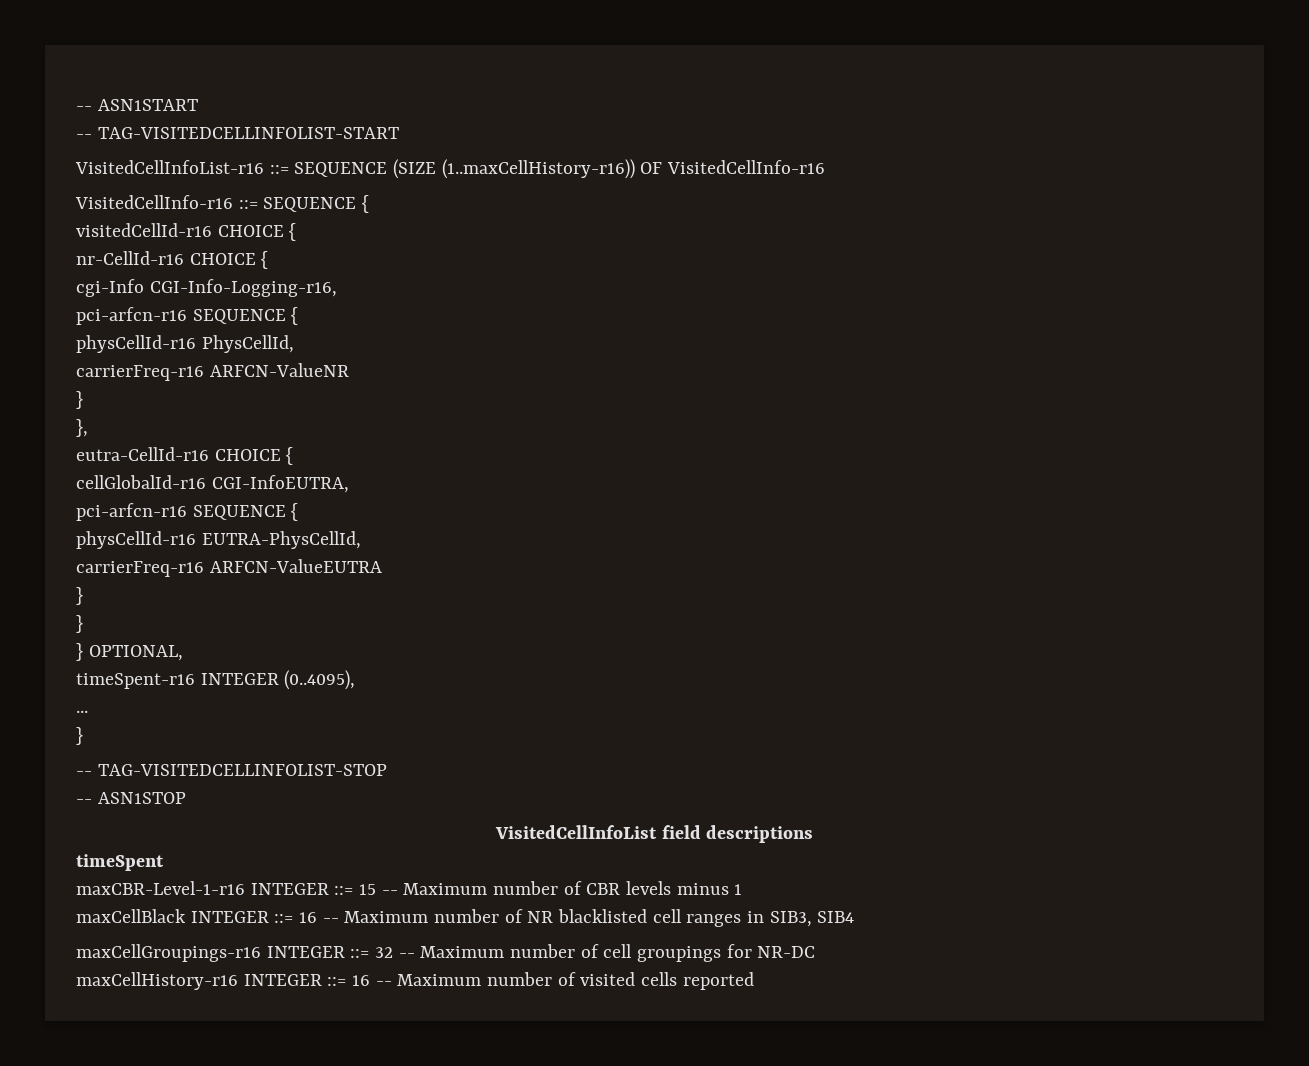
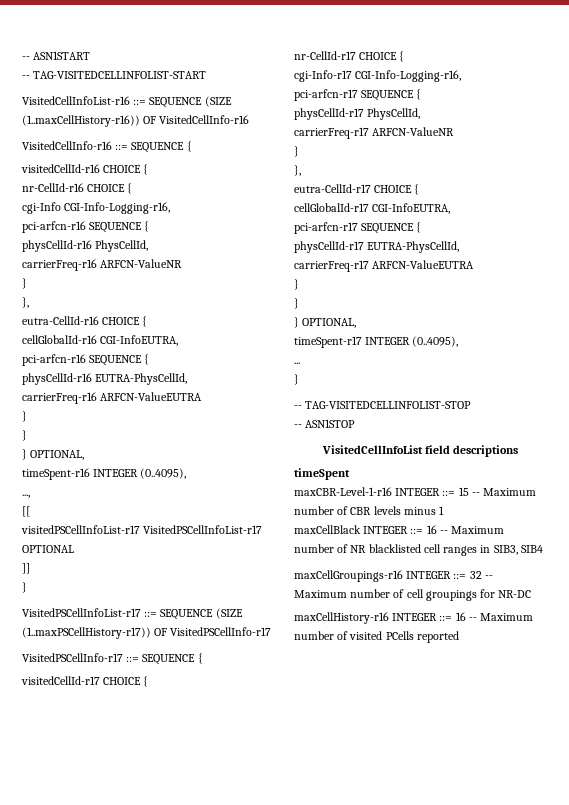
(356, 680) none -> [22,494,30,498] [22,506,30,517] [21,525,263,534] [22,545,74,553] [22,563,30,574] [22,582,27,593] [22,608,243,620] [22,627,272,639] [22,653,203,665] [21,676,149,687] [294,51,405,62] [294,70,462,82] [294,89,422,101] [294,108,421,120] [294,127,455,139] [294,146,299,157] [294,165,301,176] [294,184,420,195] [294,203,451,214] [294,222,422,234] [294,241,460,253] [294,260,475,272] [294,279,299,290] [294,298,299,309] [294,317,357,328] [294,336,459,348] // ..., // [[ // visitedPSCellInfoList-r17 VisitedPSCellInfoList-r17 OPTIONAL // ]] // } // VisitedPSCellInfoList-r17 ::= SEQUENCE (SIZE (1..maxPSCellHistory-r17)) OF VisitedPSCellInfo-r17 // VisitedPSCellInfo-r17 ::= SEQUENCE { // visitedCellId-r17 CHOICE { // nr-CellId-r17 CHOICE { // cgi-Info-r17 CGI-Info-Logging-r16, // pci-arfcn-r17 SEQUENCE { // physCellId-r17 PhysCellId, // carrierFreq-r17 ARFCN-ValueNR // } // }, // eutra-CellId-r17 CHOICE { // cellGlobalId-r17 CGI-InfoEUTRA, // pci-arfcn-r17 SEQUENCE { // physCellId-r17 EUTRA-PhysCellId, // carrierFreq-r17 ARFCN-ValueEUTRA // } // } // } OPTIONAL, // timeSpent-r17 INTEGER (0..4095),
[641,972,678,986] cells -> [385,631,414,640] PCells

